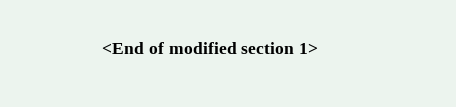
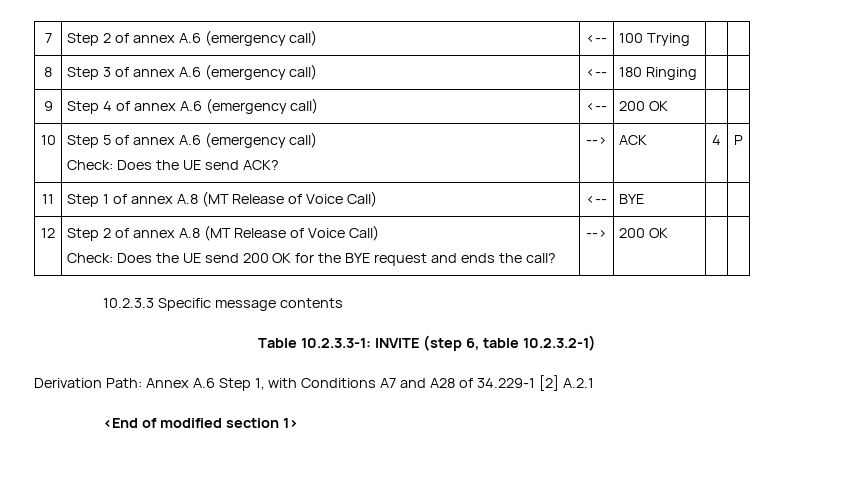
(102, 48) none -> [44,33,52,43] [66,30,318,46] [586,35,607,43] [618,33,690,46] [44,67,52,77] [66,64,318,80] [586,69,607,77] [618,67,697,80] [43,101,53,111] [66,98,319,114] [586,103,607,111] [618,101,668,111] [40,135,56,145] [66,132,318,148] [66,160,279,170] [586,137,607,145] [618,135,647,145] [712,135,721,145] [734,135,743,145] [42,194,54,204] [66,191,378,207] [586,196,607,204] [618,194,644,204] [41,228,55,238] [66,225,380,241] [66,253,556,266] [586,230,607,238] [618,228,668,238] [103,298,343,311] [258,335,596,351] [34,375,594,391] 7 | Step 2 of annex A.6 (emergency call) | <-- | 100 Trying | | // 8 | Step 3 of annex A.6 (emergency call) | <-- | 180 Ringing | | // 9 | Step 4 of annex A.6 (emergency call) | <-- | 200 OK | | // 10 | Step 5 of annex A.6 (emergency call) // Check: Does the UE send ACK? | --> | ACK | 4 | P // 11 | Step 1 of annex A.8 (MT Release of Voice Call) | <-- | BYE | | // 12 | Step 2 of annex A.8 (MT Release of Voice Call) // Check: Does the UE send 200 OK for the BYE request and ends the call? | --> | 200 OK | | // 10.2.3.3 Specific message contents // Table 10.2.3.3-1: INVITE (step 6, table 10.2.3.2-1) // Derivation Path: Annex A.6 Step 1, with Conditions A7 and A28 of 34.229-1 [2] A.2.1 //

